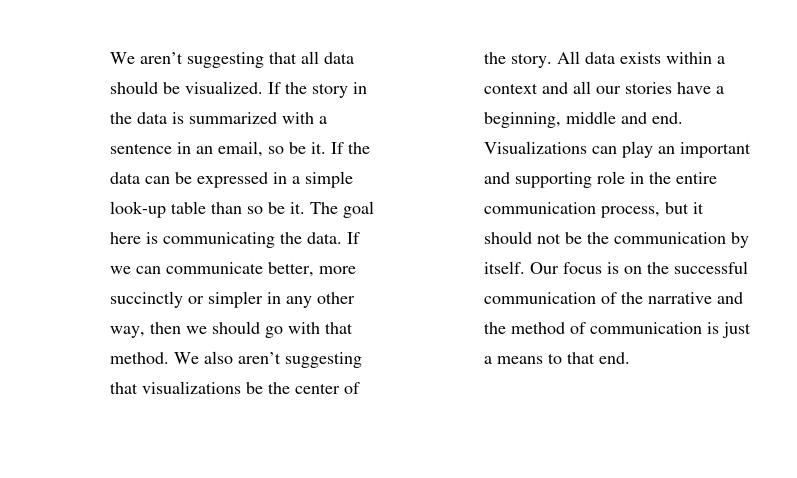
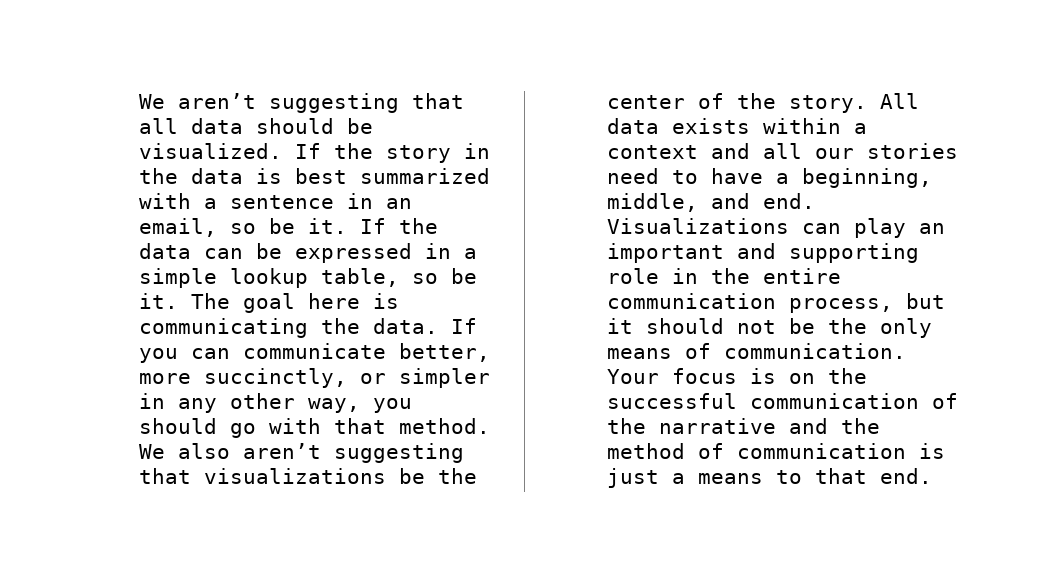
(184, 118) none -> [295,168,348,184] best
[109,201,242,218] look-up table than -> [230,268,400,288] lookup table,
[109,266,131,274] we -> [139,348,179,363] you
[109,291,183,308] succinctly -> [204,368,348,388] succinctly,
[149,322,207,334] then we -> [373,398,413,413] you
(672, 88) none -> [607,168,699,184] need to
[565,111,616,124] middle -> [607,193,699,212] middle,
[613,232,749,248] [483,261,559,274] communication by itself. Our -> [880,318,933,338] [607,343,907,359] [607,369,660,384] only means of communication. Your

